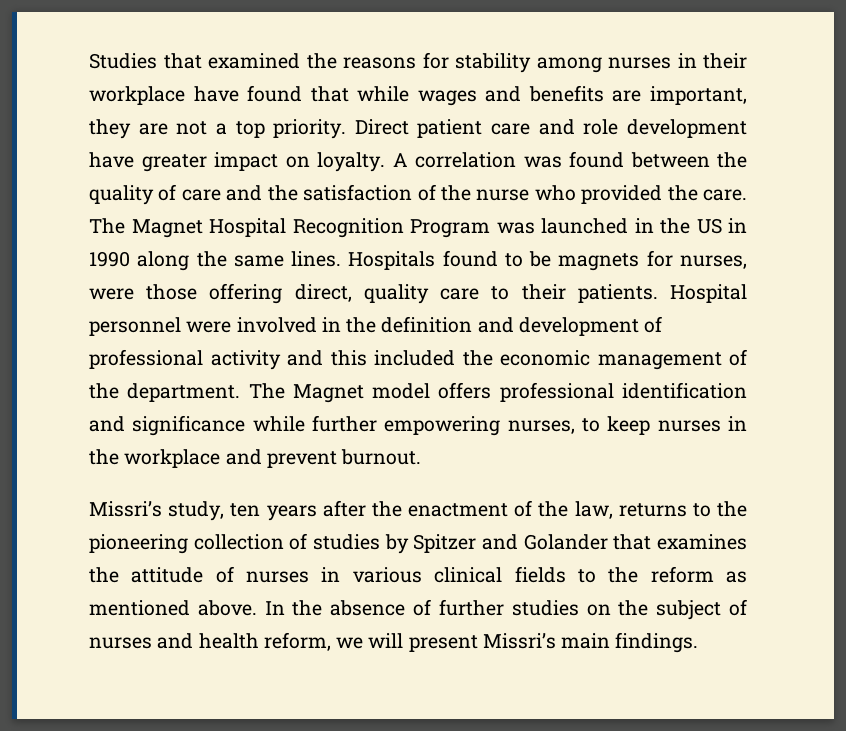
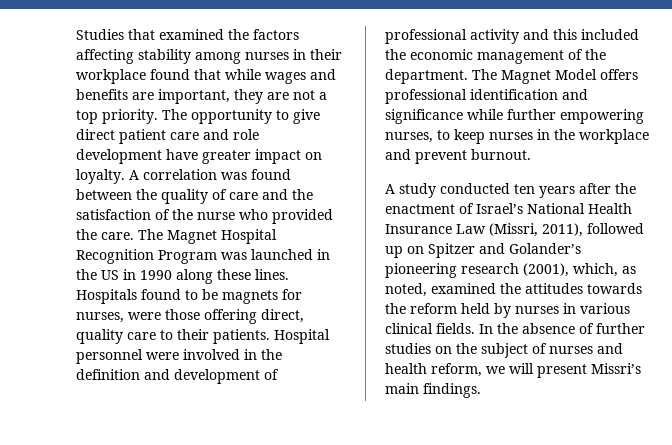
[343,52,449,69] reasons for -> [253,29,299,40] [76,49,134,64] factors affecting
[193,86,239,102] have -> (146, 76) none
[354,119,409,135] Direct -> [162,109,320,124] [76,129,115,140] The opportunity to give direct
[196,251,284,267] the same -> [217,269,251,280] these
[372,383,431,399] model -> [555,69,597,80] Model
[89,501,225,521] Missri’s study, -> [385,183,510,198] A study conducted
[538,501,747,519] [89,533,747,554] [89,566,748,583] [89,600,257,616] the law, returns to the pioneering collection of studies by Spitzer and Golander that examines the attitude of nurses in various clinical fields to the reform as mentioned above. -> [476,203,632,214] [385,223,644,237] [385,243,581,258] [385,263,636,278] [385,283,642,297] [385,303,630,318] [385,323,475,334] Israel’s National Health Insurance Law (Missri, 2011), followed up on Spitzer and Golander’s pioneering research (2001), which, as noted, examined the attitudes towards the reform held by nurses in various clinical fields.

